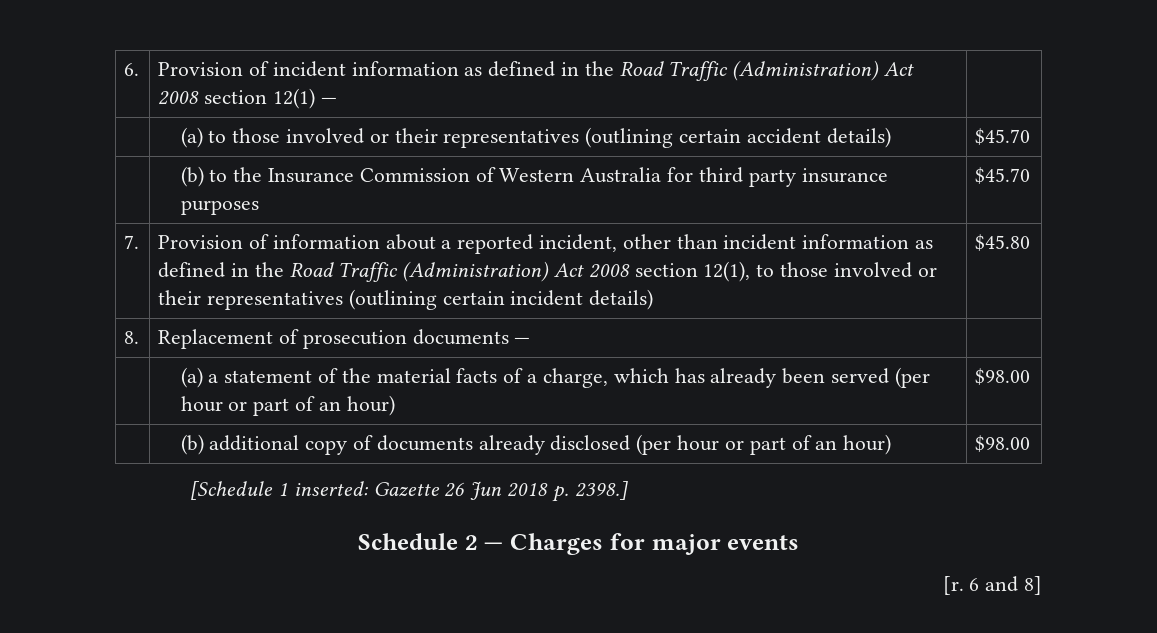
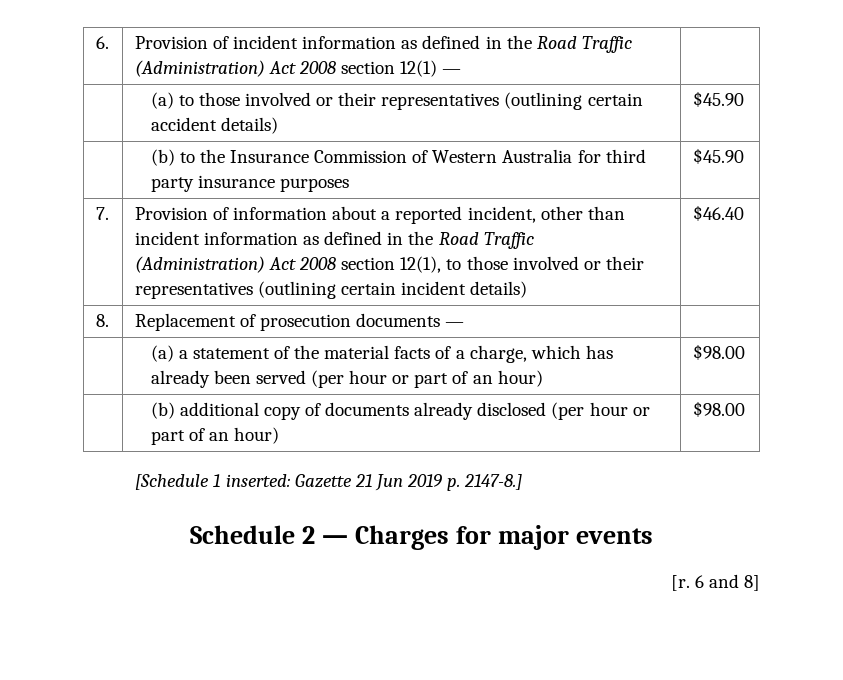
[975,128,1031,145] $45.70 -> [692,91,744,107] $45.90
[975,167,1031,184] $45.70 -> [692,148,744,164] $45.90
[975,234,1031,251] $45.80 -> [692,205,744,221] $46.40
[444,481,628,502] 26 Jun 2018 p. 2398.] -> [354,474,523,491] 21 Jun 2019 p. 2147-8.]

